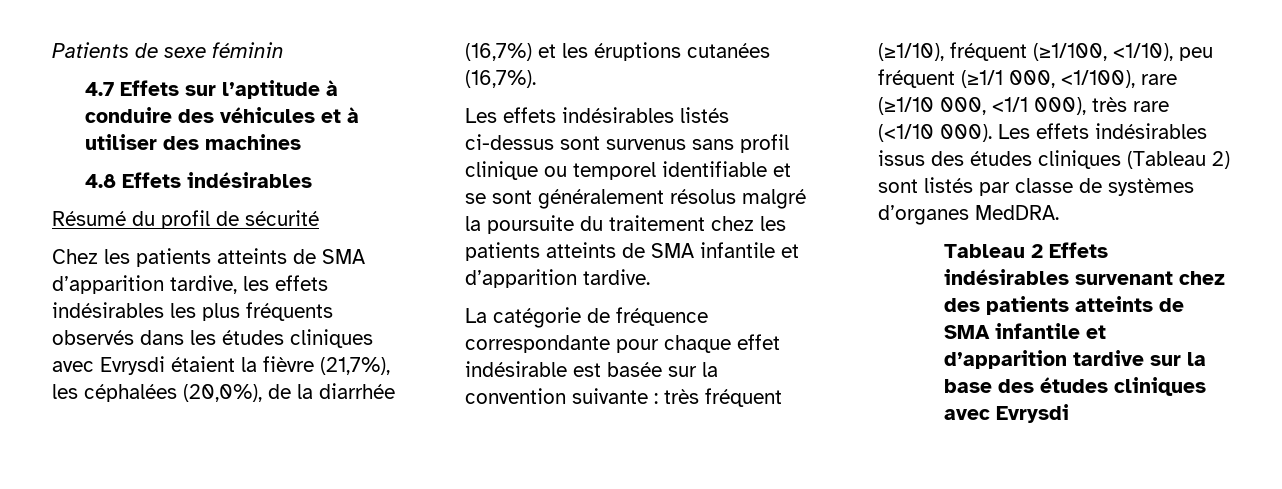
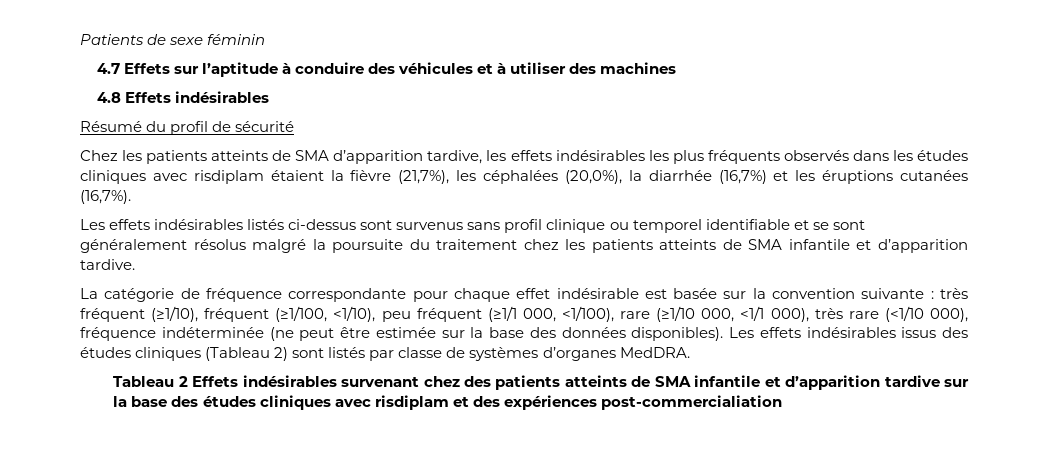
[100,356,165,375] Evrysdi -> [193,170,264,184] risdiplam
[268,384,291,399] de -> (622, 177) none
[940,124,992,142] 000). -> [929,308,968,322] [80,327,724,341] 000), fréquence indéterminée (ne peut être estimée sur la base des données disponibles).
[995,404,1069,423] Evrysdi -> [374,395,782,410] risdiplam et des expériences post-commercialiation

